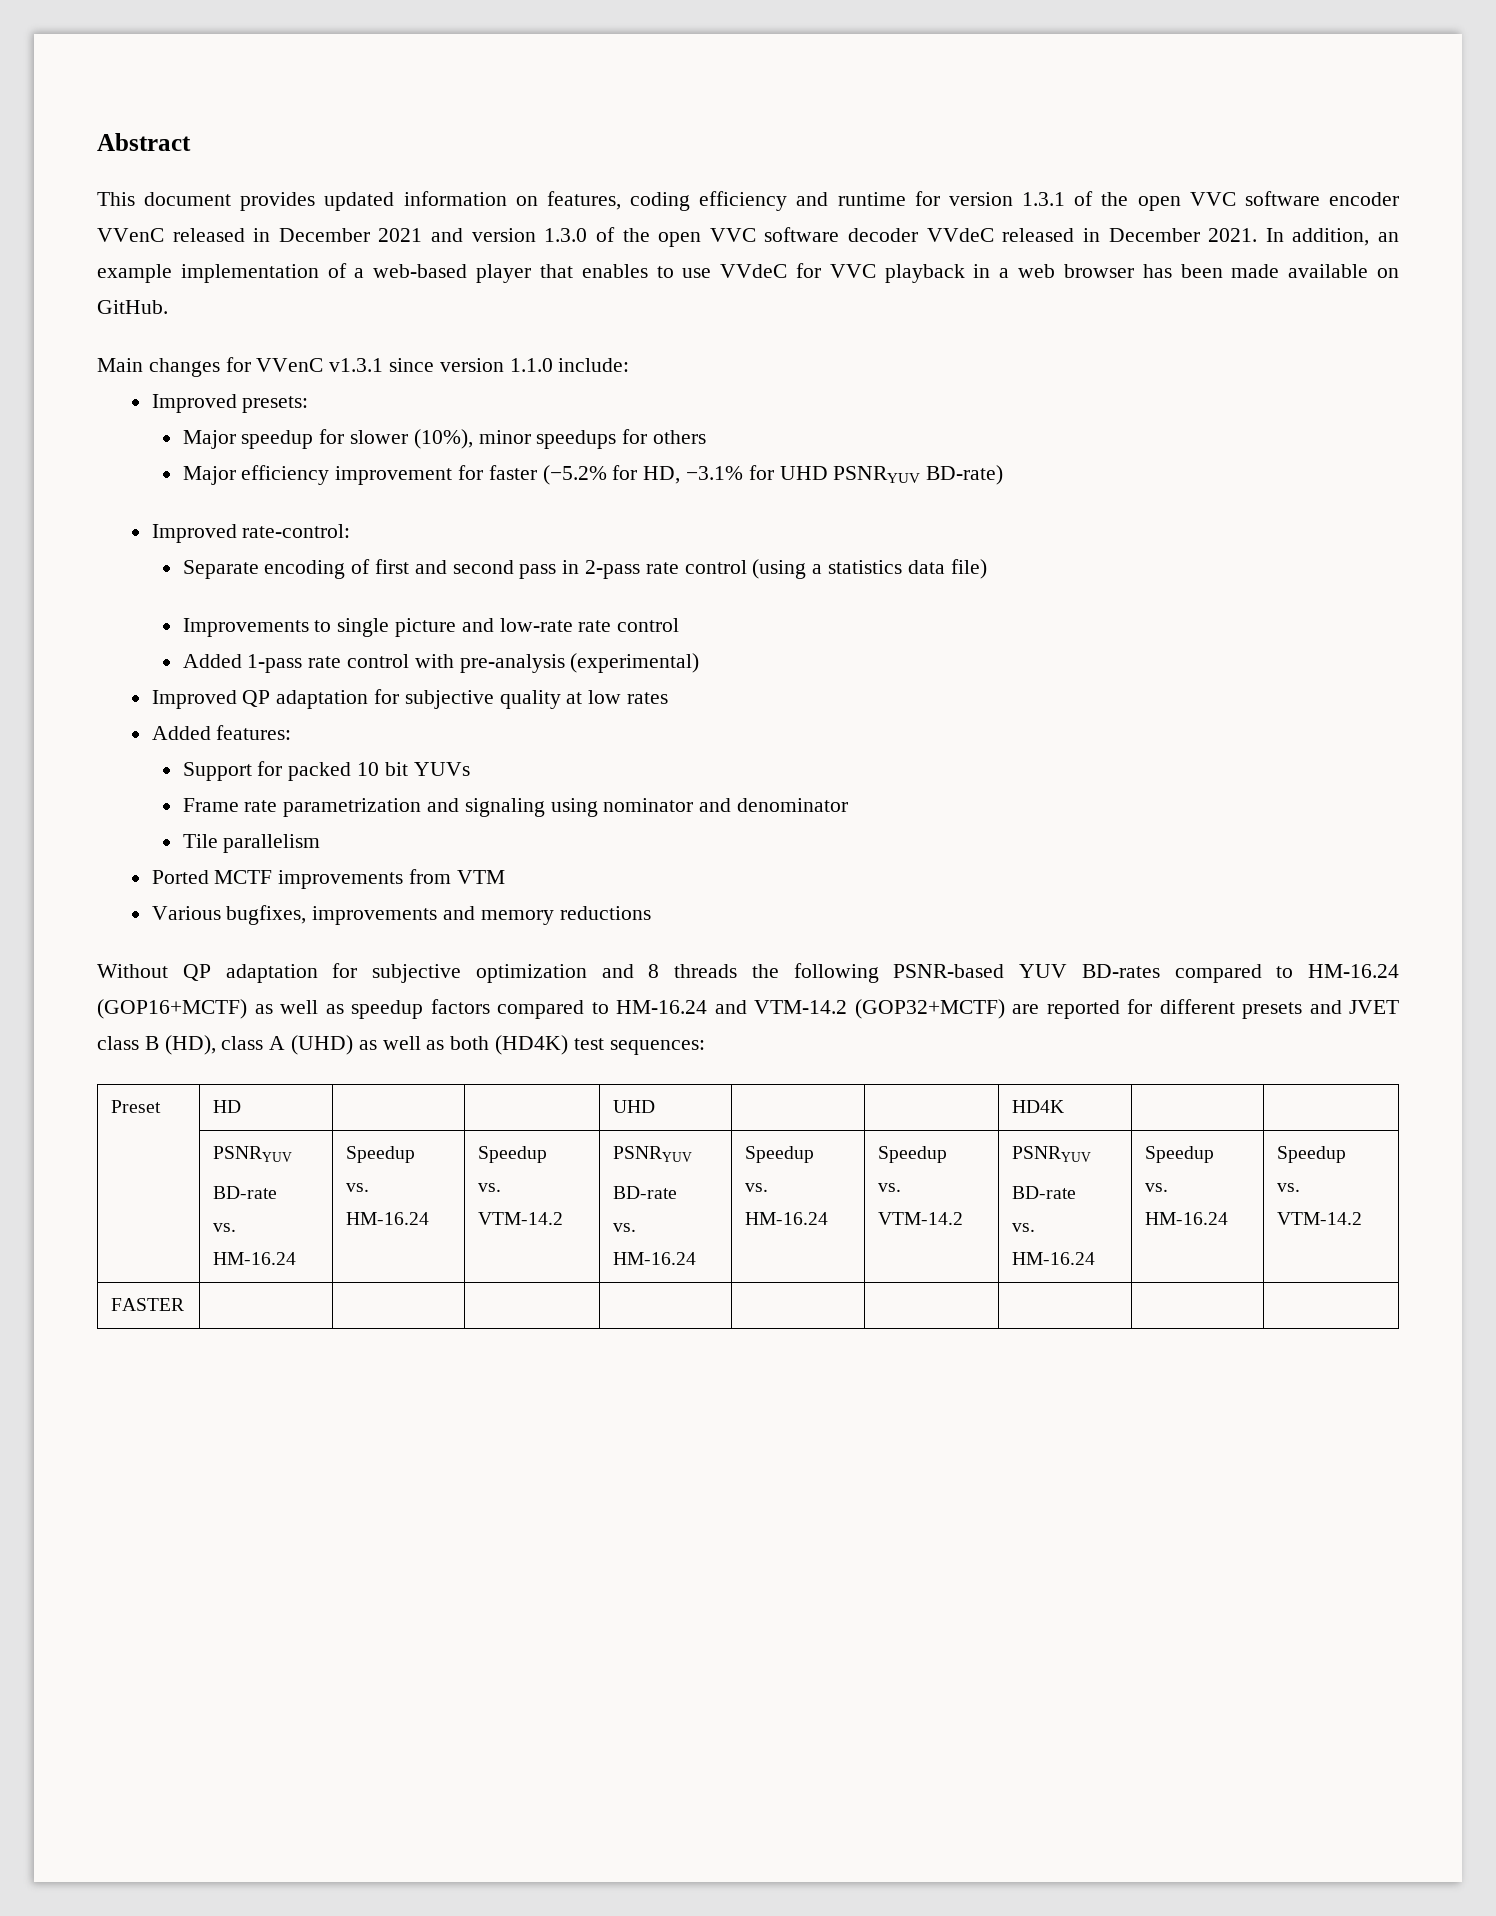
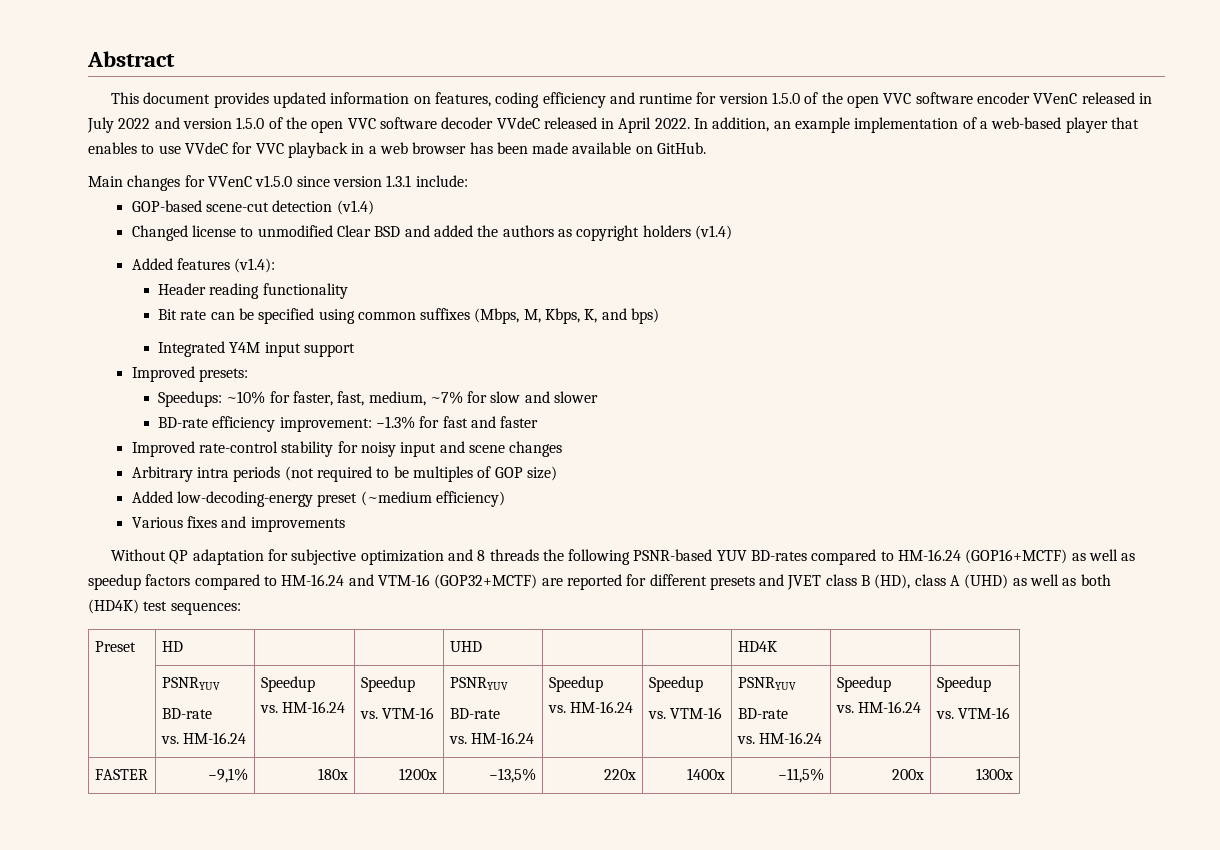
[1022,192,1066,206] 1.3.1 -> [772,92,801,104] 1.5.0
[278,228,423,242] December 2021 -> [87,117,151,133] July 2022
[544,228,588,242] 1.3.0 -> [236,117,265,129] 1.5.0
[1108,228,1258,242] December 2021. -> [618,117,690,133] April 2022.
[329,358,384,372] v1.3.1 -> [255,175,293,187] v1.5.0
[509,358,553,372] 1.1.0 -> [386,175,412,187] 1.3.1
[151,394,309,413] [182,429,706,449] [182,465,1004,485] [151,524,351,543] [182,559,987,579] [182,618,680,637] [182,653,700,673] [151,689,669,709] [151,725,292,740] [182,761,470,781] [182,798,848,817] [182,834,321,853] [151,869,505,889] Improved presets: // Major speedup for slower (10%), minor speedups for others // Major efficiency improvement for faster (−5.2% for HD, −3.1% for UHD PSNRYUV BD-rate) // Improved rate-control: // Separate encoding of first and second pass in 2-pass rate control (using a statistics data file) // Improvements to single picture and low-rate rate control // Added 1-pass rate control with pre-analysis (experimental) // Improved QP adaptation for subjective quality at low rates // Added features: // Support for packed 10 bit YUVs // Frame rate parametrization and signaling using nominator and denominator // Tile parallelism // Ported MCTF improvements from VTM -> [131,200,374,215] [131,225,732,241] [131,258,276,273] [157,283,348,299] [157,308,660,324] [157,341,355,357] [131,366,249,382] [157,391,599,407] [157,416,539,432] [131,441,563,457] [131,466,557,482] [131,491,506,507] GOP-based scene-cut detection (v1.4) // Changed license to unmodified Clear BSD and added the authors as copyright holders (v1.4) // Added features (v1.4): // Header reading functionality // Bit rate can be specified using common suffixes (Mbps, M, Kbps, K, and bps) // Integrated Y4M input support // Improved presets: // Speedups: ~10% for faster, fast, medium, ~7% for slow and slower // BD-rate efficiency improvement: −1.3% for fast and faster // Improved rate-control stability for noisy input and scene changes // Arbitrary intra periods (not required to be multiples of GOP size) // Added low-decoding-energy preset (~medium efficiency)
[226,905,651,925] bugfixes, improvements and memory reductions -> [187,516,345,532] fixes and improvements
[754,1000,847,1014] VTM-14.2 -> [377,574,430,586] VTM-16
[478,1212,564,1225] [613,1146,693,1162] [613,1186,678,1199] [613,1223,637,1232] [613,1252,697,1265] [745,1146,815,1163] [745,1183,769,1192] [745,1212,829,1225] [878,1146,948,1163] [878,1183,902,1192] [878,1212,964,1225] [1012,1146,1092,1162] [1012,1186,1077,1199] [1012,1223,1036,1232] [1012,1252,1096,1265] [1145,1146,1215,1163] [1145,1183,1169,1192] [1145,1212,1229,1225] [1277,1146,1347,1163] [1277,1183,1301,1192] [1277,1212,1363,1225] VTM-14.2 | PSNRYUV // BD-rate // vs. HM-16.24 | Speedup // vs. HM-16.24 | Speedup // vs. VTM-14.2 | PSNRYUV // BD-rate // vs. HM-16.24 | Speedup // vs. HM-16.24 | Speedup // vs. VTM-14.2 -> [381,707,434,719] [449,677,508,690] [449,708,500,719] [448,732,534,744] [548,676,603,692] [547,701,633,713] [648,676,703,692] [647,707,722,719] [737,677,796,690] [737,708,788,719] [736,732,822,744] [836,676,891,692] [835,701,921,713] [936,676,991,692] [935,707,1010,719] VTM-16 | PSNRYUV // BD-rate // vs. HM-16.24 | Speedup // vs. HM-16.24 | Speedup // vs. VTM-16 | PSNRYUV // BD-rate // vs. HM-16.24 | Speedup // vs. HM-16.24 | Speedup // vs. VTM-16
(185, 1304) | | | | | | | | -> [208,768,249,783] [318,768,349,780] [399,768,438,780] [489,768,537,783] [604,769,637,780] [687,768,726,780] [778,768,825,783] [892,769,925,780] [976,768,1014,780] −9,1% | 180x | 1200x | −13,5% | 220x | 1400x | −11,5% | 200x | 1300x

